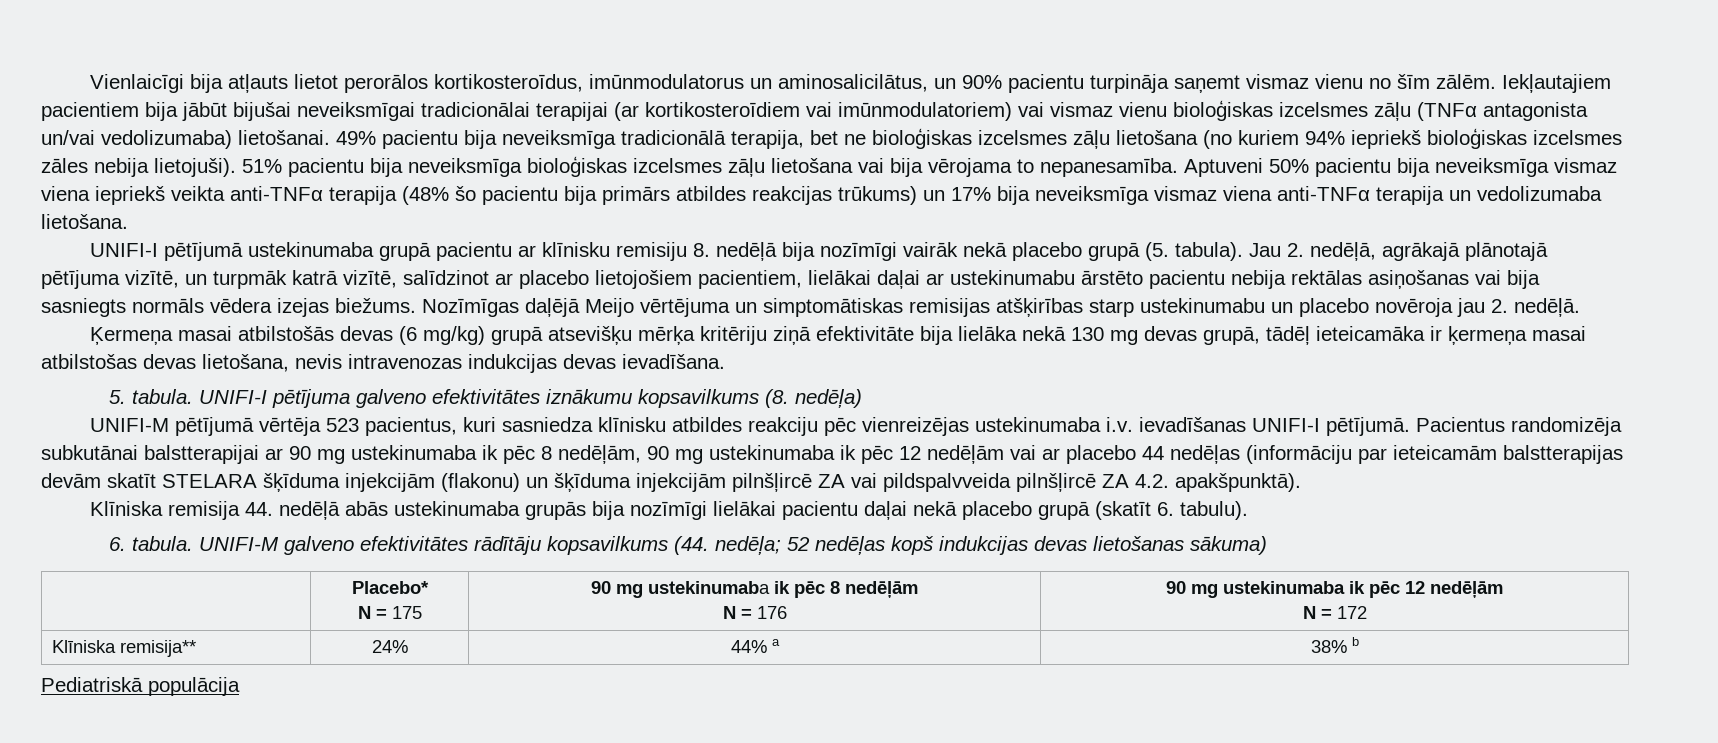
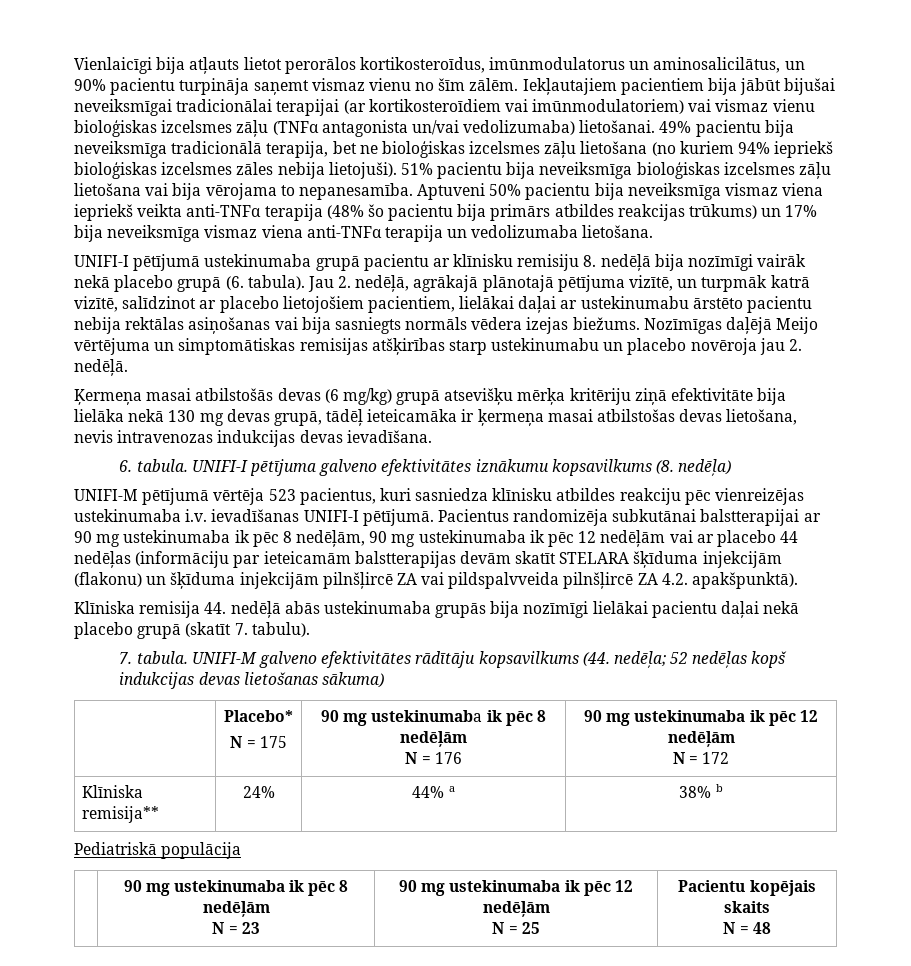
[1145,242,1170,261] (5. -> [225,276,244,290] (6.
[109,390,127,404] 5. -> [119,460,133,472] 6.
[1157,502,1175,516] 6. -> [234,623,248,635] 7.
[109,537,127,551] 6. -> [119,652,133,664] 7.
(240, 686) none -> [123,880,349,896] [202,901,270,917] [212,922,260,934] [399,880,633,896] [482,901,550,917] [492,922,540,934] [678,880,816,896] [724,901,770,913] [723,922,771,934] // | 90 mg ustekinumaba ik pēc 8 nedēļām // N = 23 | 90 mg ustekinumaba ik pēc 12 nedēļām // N = 25 | Pacientu kopējais skaits // N = 48

